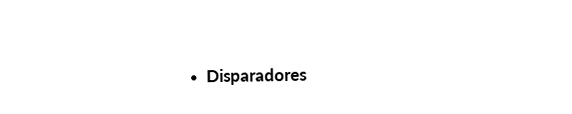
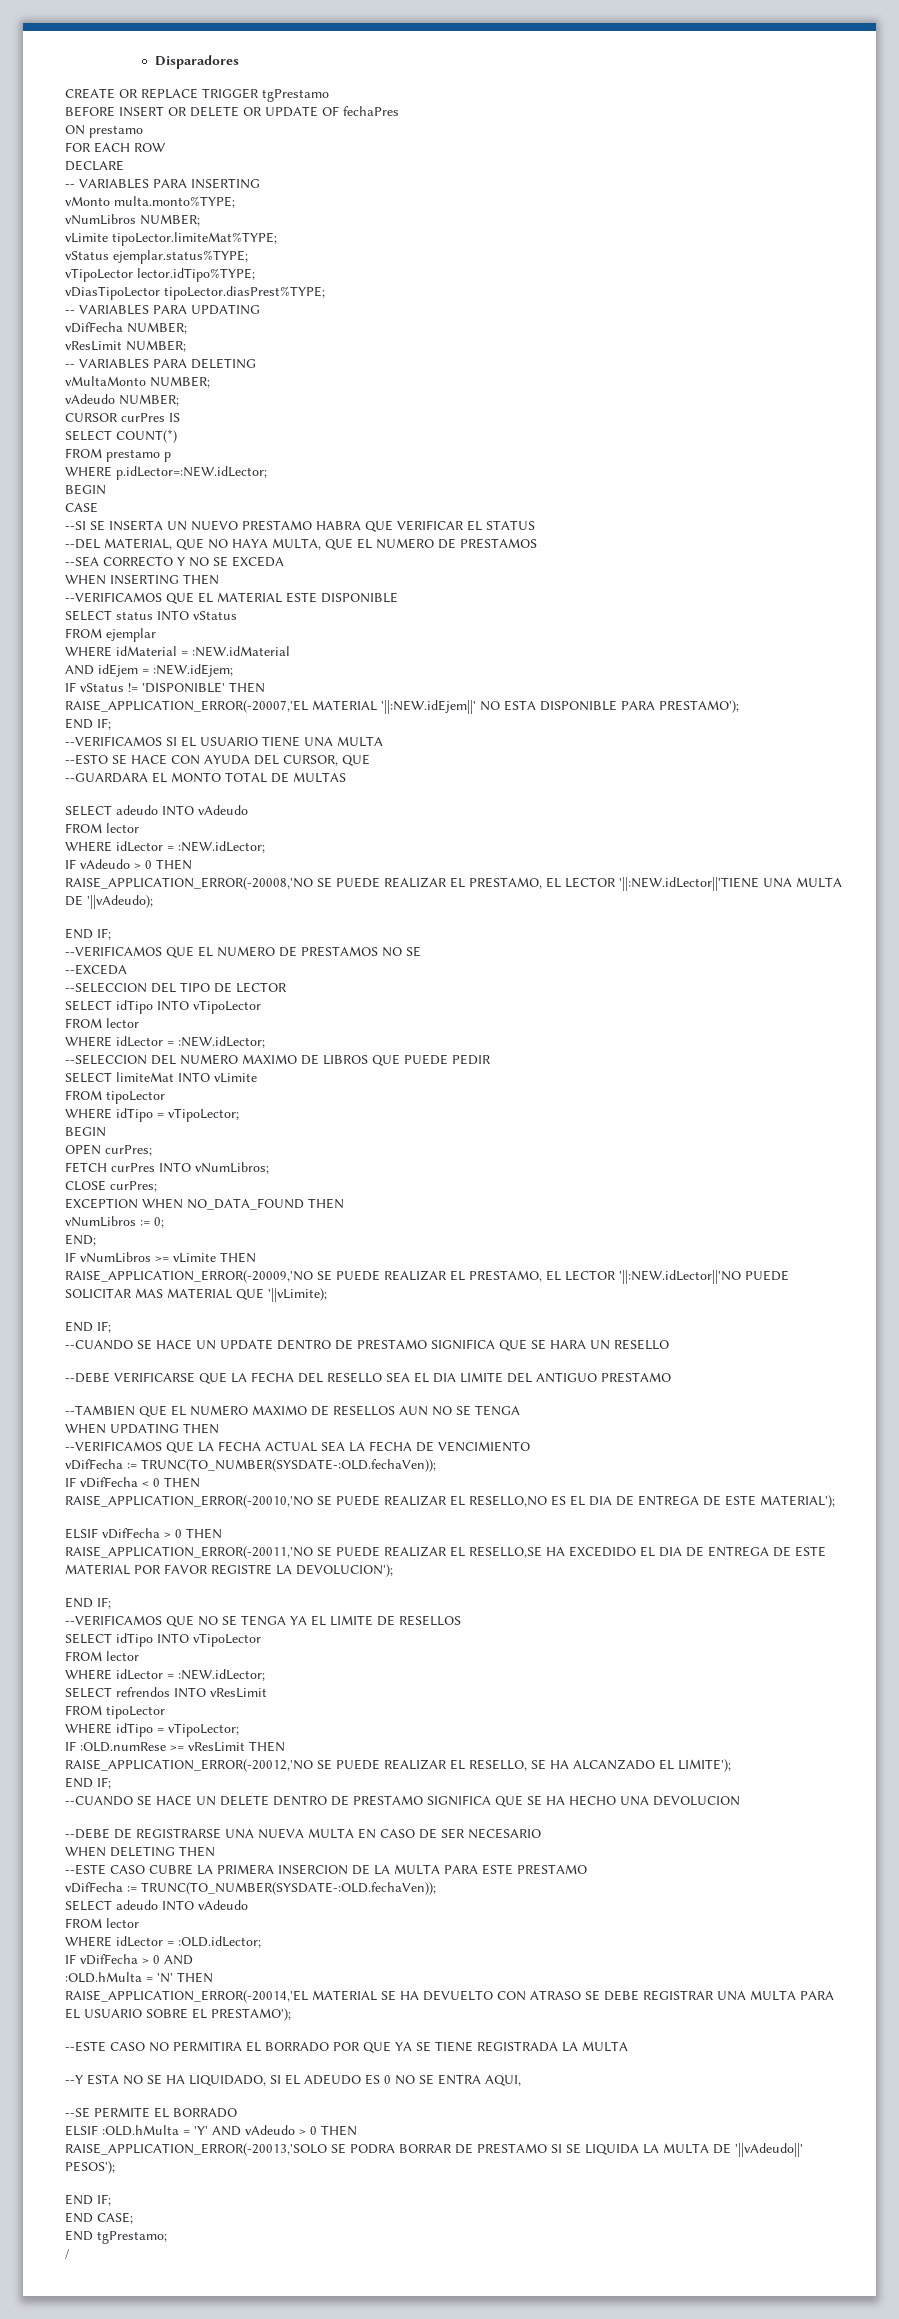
(307, 76) none -> [65,88,329,102] [65,106,399,117] [65,125,143,138] [65,142,166,153] [65,160,124,171] [65,178,260,189] [65,196,235,208] [65,214,200,226] [65,232,277,246] [65,250,248,264] [65,268,255,282] [65,286,325,300] [65,304,260,315] [65,322,187,334] [65,340,186,352] [65,358,256,369] [65,376,210,388] [65,394,179,406] [65,413,180,422] [65,429,177,443] [65,448,171,462] [65,466,267,480] [65,484,106,495] [65,502,98,513] [65,520,535,532] [65,538,537,550] [65,556,284,567] [65,574,219,585] [65,592,398,604] [65,610,237,621] [65,628,156,642] [65,646,290,657] [65,664,233,677] [65,682,265,693] [65,700,739,714] [65,718,111,730] [65,736,383,747] [65,754,370,766] [65,772,346,783] [65,805,248,816] [65,823,139,833] [65,841,265,853] [65,859,192,870] [65,877,842,891] [65,895,153,909] [65,928,111,940] [65,946,421,958] [65,964,127,975] [65,982,287,993] [65,1000,261,1014] [65,1018,139,1028] [65,1036,265,1048] [65,1054,491,1066] [65,1072,257,1083] [65,1090,165,1104] [65,1108,239,1122] [65,1126,106,1137] [65,1144,152,1156] [65,1162,269,1174] [65,1180,157,1192] [65,1198,344,1210] [65,1216,164,1228] [65,1234,96,1246] [65,1252,256,1263] [65,1270,789,1284] [65,1288,327,1302] [65,1321,111,1333] [65,1339,669,1351] [65,1372,671,1384] [65,1405,520,1417] [65,1423,219,1434] [65,1441,530,1453] [65,1459,436,1472] [65,1477,200,1488] [65,1495,835,1508] [65,1528,222,1539] [65,1546,826,1559] [65,1564,393,1577] [65,1597,111,1609] [65,1615,461,1627] [65,1633,261,1647] [65,1651,139,1661] [65,1669,265,1681] [65,1687,267,1698] [65,1705,165,1719] [65,1723,239,1737] [65,1741,285,1752] [65,1759,731,1772] [65,1777,111,1789] [65,1795,740,1807] [65,1828,541,1839] [65,1846,215,1857] [65,1864,587,1875] [65,1882,436,1895] [65,1900,248,1911] [65,1918,139,1928] [65,1936,261,1948] [65,1954,193,1965] [65,1972,213,1983] [65,1990,834,2003] [65,2008,291,2021] [65,2041,628,2053] [65,2074,521,2086] [65,2107,237,2118] [65,2125,357,2136] [65,2143,803,2157] [65,2161,115,2174] [65,2194,111,2206] [65,2212,133,2224] [65,2230,167,2244] [65,2249,70,2259] // CREATE OR REPLACE TRIGGER tgPrestamo // BEFORE INSERT OR DELETE OR UPDATE OF fechaPres // ON prestamo // FOR EACH ROW // DECLARE // -- VARIABLES PARA INSERTING // vMonto multa.monto%TYPE; // vNumLibros NUMBER; // vLimite tipoLector.limiteMat%TYPE; // vStatus ejemplar.status%TYPE; // vTipoLector lector.idTipo%TYPE; // vDiasTipoLector tipoLector.diasPrest%TYPE; // -- VARIABLES PARA UPDATING // vDifFecha NUMBER; // vResLimit NUMBER; // -- VARIABLES PARA DELETING // vMultaMonto NUMBER; // vAdeudo NUMBER; // CURSOR curPres IS // SELECT COUNT(*) // FROM prestamo p // WHERE p.idLector=:NEW.idLector; // BEGIN // CASE // --SI SE INSERTA UN NUEVO PRESTAMO HABRA QUE VERIFICAR EL STATUS // --DEL MATERIAL, QUE NO HAYA MULTA, QUE EL NUMERO DE PRESTAMOS // --SEA CORRECTO Y NO SE EXCEDA // WHEN INSERTING THEN // --VERIFICAMOS QUE EL MATERIAL ESTE DISPONIBLE // SELECT status INTO vStatus // FROM ejemplar // WHERE idMaterial = :NEW.idMaterial // AND idEjem = :NEW.idEjem; // IF vStatus != 'DISPONIBLE' THEN // RAISE_APPLICATION_ERROR(-20007,'EL MATERIAL '||:NEW.idEjem||' NO ESTA DISPONIBLE PARA PRESTAMO'); // END IF; // --VERIFICAMOS SI EL USUARIO TIENE UNA MULTA // --ESTO SE HACE CON AYUDA DEL CURSOR, QUE // --GUARDARA EL MONTO TOTAL DE MULTAS // SELECT adeudo INTO vAdeudo // FROM lector // WHERE idLector = :NEW.idLector; // IF vAdeudo > 0 THEN // RAISE_APPLICATION_ERROR(-20008,'NO SE PUEDE REALIZAR EL PRESTAMO, EL LECTOR '||:NEW.idLector||'TIENE UNA MULTA DE '||vAdeudo); // END IF; // --VERIFICAMOS QUE EL NUMERO DE PRESTAMOS NO SE // --EXCEDA // --SELECCION DEL TIPO DE LECTOR // SELECT idTipo INTO vTipoLector // FROM lector // WHERE idLector = :NEW.idLector; // --SELECCION DEL NUMERO MAXIMO DE LIBROS QUE PUEDE PEDIR // SELECT limiteMat INTO vLimite // FROM tipoLector // WHERE idTipo = vTipoLector; // BEGIN // OPEN curPres; // FETCH curPres INTO vNumLibros; // CLOSE curPres; // EXCEPTION WHEN NO_DATA_FOUND THEN // vNumLibros := 0; // END; // IF vNumLibros >= vLimite THEN // RAISE_APPLICATION_ERROR(-20009,'NO SE PUEDE REALIZAR EL PRESTAMO, EL LECTOR '||:NEW.idLector||'NO PUEDE SOLICITAR MAS MATERIAL QUE '||vLimite); // END IF; // --CUANDO SE HACE UN UPDATE DENTRO DE PRESTAMO SIGNIFICA QUE SE HARA UN RESELLO // --DEBE VERIFICARSE QUE LA FECHA DEL RESELLO SEA EL DIA LIMITE DEL ANTIGUO PRESTAMO // --TAMBIEN QUE EL NUMERO MAXIMO DE RESELLOS AUN NO SE TENGA // WHEN UPDATING THEN // --VERIFICAMOS QUE LA FECHA ACTUAL SEA LA FECHA DE VENCIMIENTO // vDifFecha := TRUNC(TO_NUMBER(SYSDATE-:OLD.fechaVen)); // IF vDifFecha < 0 THEN // RAISE_APPLICATION_ERROR(-20010,'NO SE PUEDE REALIZAR EL RESELLO,NO ES EL DIA DE ENTREGA DE ESTE MATERIAL'); // ELSIF vDifFecha > 0 THEN // RAISE_APPLICATION_ERROR(-20011,'NO SE PUEDE REALIZAR EL RESELLO,SE HA EXCEDIDO EL DIA DE ENTREGA DE ESTE MATERIAL POR FAVOR REGISTRE LA DEVOLUCION'); // END IF; // --VERIFICAMOS QUE NO SE TENGA YA EL LIMITE DE RESELLOS // SELECT idTipo INTO vTipoLector // FROM lector // WHERE idLector = :NEW.idLector; // SELECT refrendos INTO vResLimit // FROM tipoLector // WHERE idTipo = vTipoLector; // IF :OLD.numRese >= vResLimit THEN // RAISE_APPLICATION_ERROR(-20012,'NO SE PUEDE REALIZAR EL RESELLO, SE HA ALCANZADO EL LIMITE'); // END IF; // --CUANDO SE HACE UN DELETE DENTRO DE PRESTAMO SIGNIFICA QUE SE HA HECHO UNA DEVOLUCION // --DEBE DE REGISTRARSE UNA NUEVA MULTA EN CASO DE SER NECESARIO // WHEN DELETING THEN // --ESTE CASO CUBRE LA PRIMERA INSERCION DE LA MULTA PARA ESTE PRESTAMO // vDifFecha := TRUNC(TO_NUMBER(SYSDATE-:OLD.fechaVen)); // SELECT adeudo INTO vAdeudo // FROM lector // WHERE idLector = :OLD.idLector; // IF vDifFecha > 0 AND // :OLD.hMulta = 'N' THEN // RAISE_APPLICATION_ERROR(-20014,'EL MATERIAL SE HA DEVUELTO CON ATRASO SE DEBE REGISTRAR UNA MULTA PARA EL USUARIO SOBRE EL PRESTAMO'); // --ESTE CASO NO PERMITIRA EL BORRADO POR QUE YA SE TIENE REGISTRADA LA MULTA // --Y ESTA NO SE HA LIQUIDADO, SI EL ADEUDO ES 0 NO SE ENTRA AQUI, // --SE PERMITE EL BORRADO // ELSIF :OLD.hMulta = 'Y' AND vAdeudo > 0 THEN // RAISE_APPLICATION_ERROR(-20013,'SOLO SE PODRA BORRAR DE PRESTAMO SI SE LIQUIDA LA MULTA DE '||vAdeudo||' PESOS'); // END IF; // END CASE; // END tgPrestamo; // /

